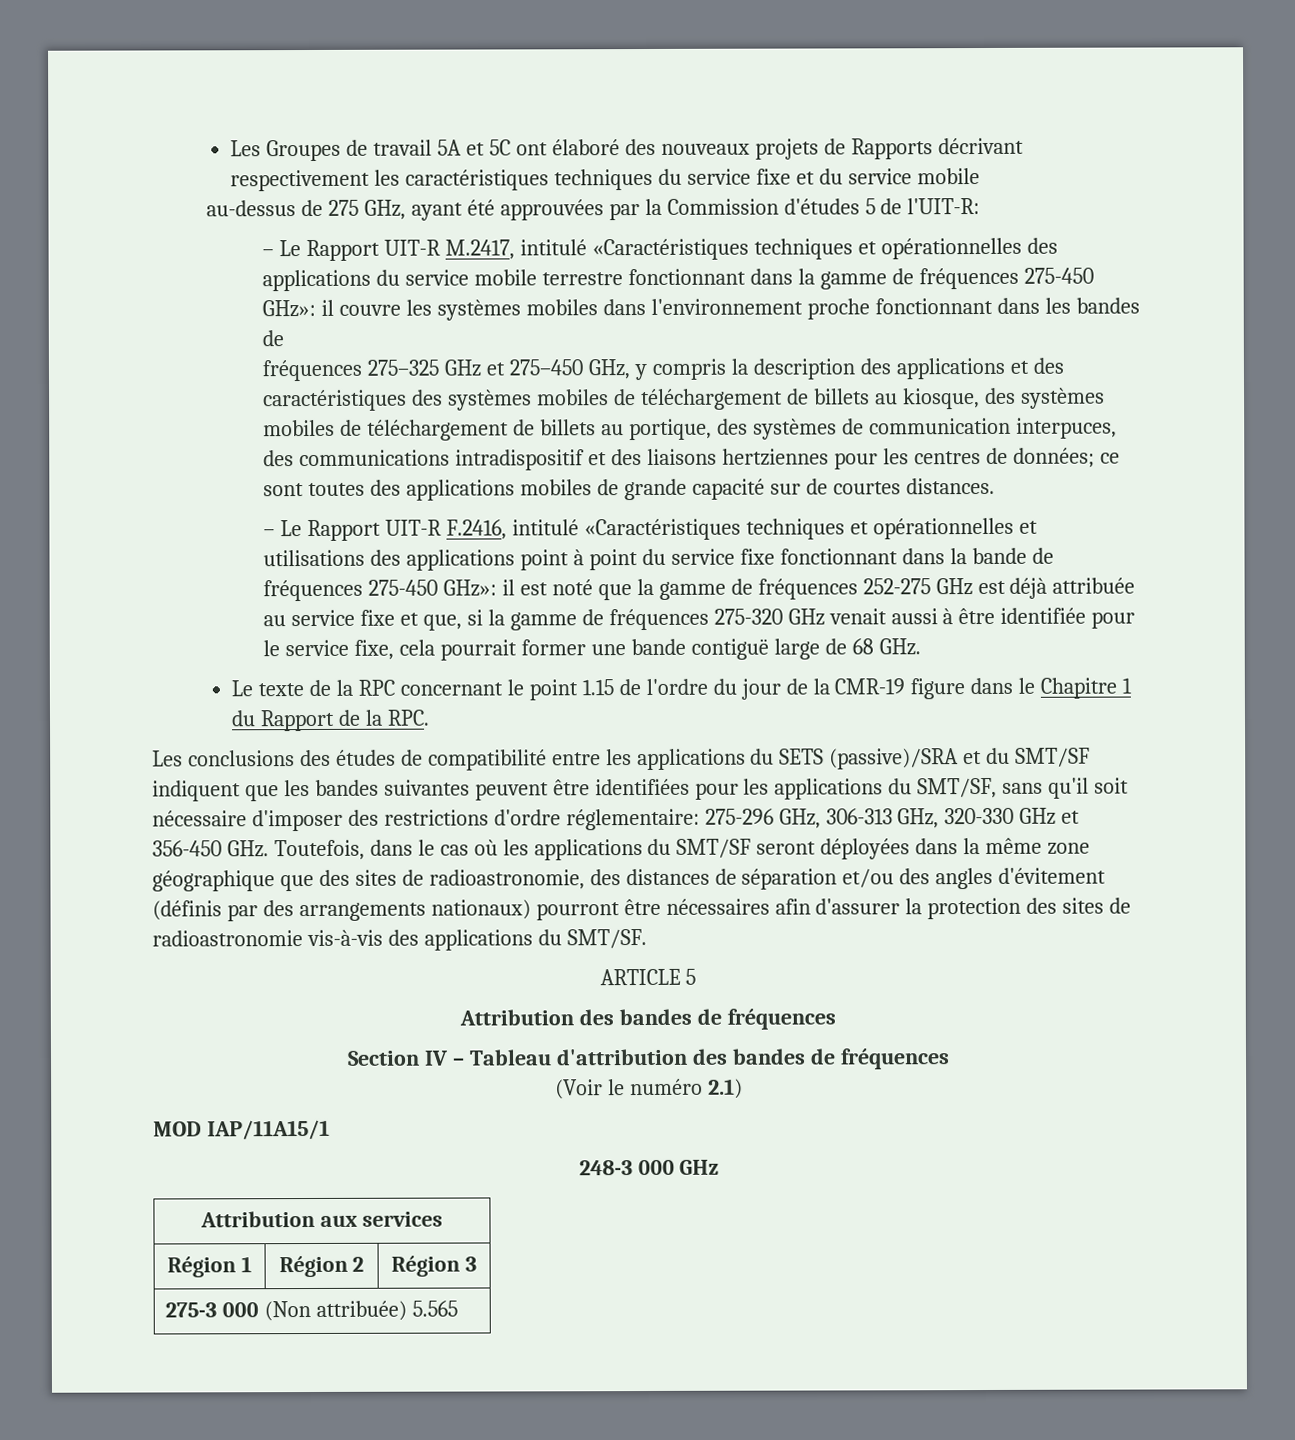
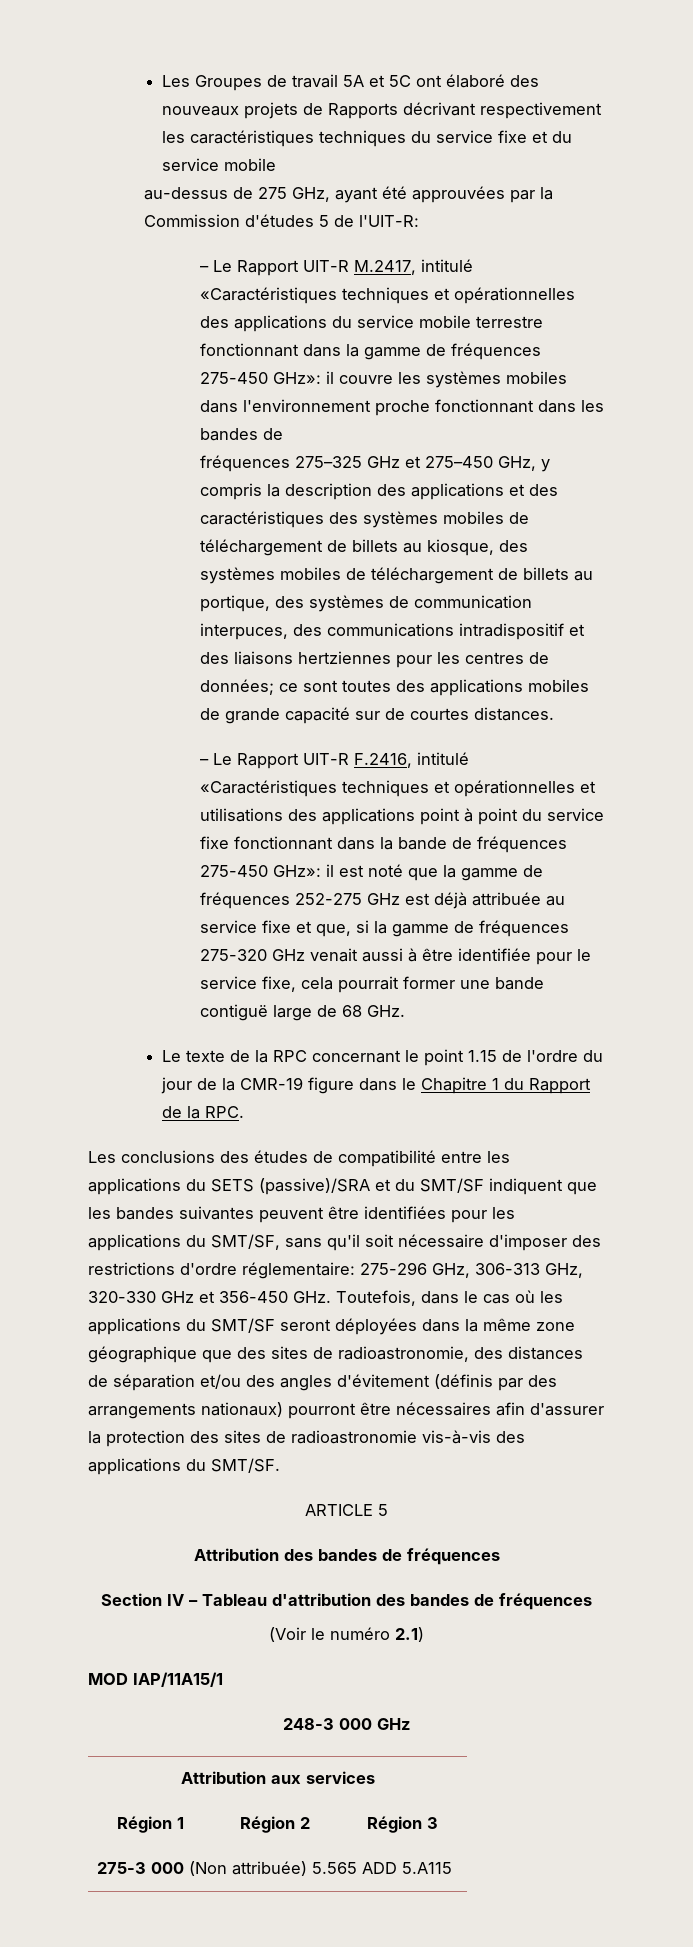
(459, 1308) none -> [361,1862,452,1874] ADD 5.A115

